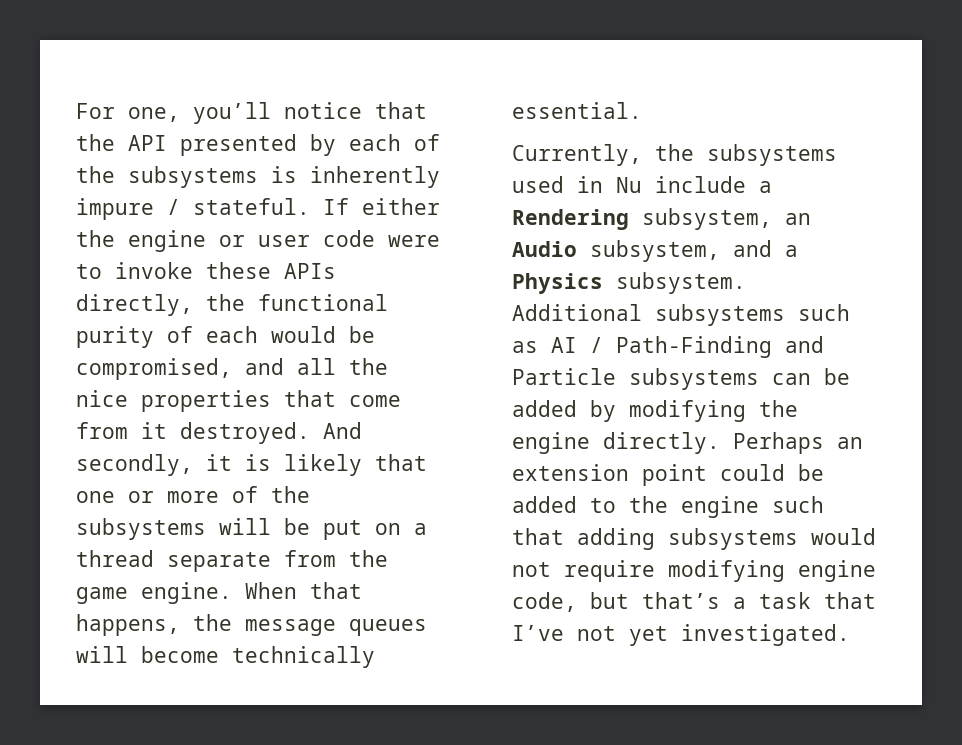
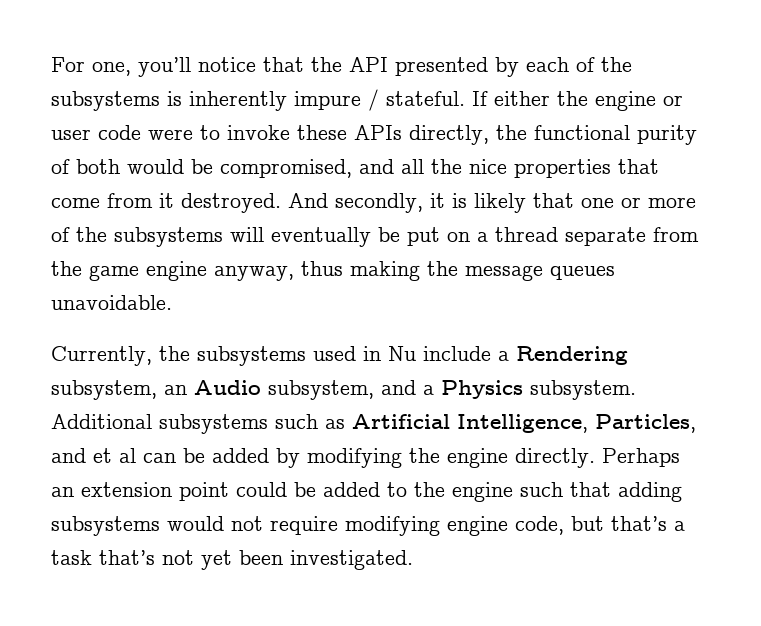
[206,326,258,343] each -> [76,159,120,174] both
(271, 526) none -> [271,227,371,247] eventually
[141,582,362,604] [76,614,427,636] [76,646,375,668] [512,102,642,119] engine. When that happens, the message queues will become technically essential. -> [146,261,615,281] [51,295,172,310] engine anyway, thus making the message queues unavoidable.
[551,336,824,358] [512,368,759,390] AI / Path-Finding and Particle subsystems -> [352,414,696,433] [51,448,136,463] Artificial Intelligence, Particles, and et al
[824,592,876,609] [512,625,564,641] that I’ve -> [99,550,155,565] that’s
(668, 636) none -> [239,550,283,565] been

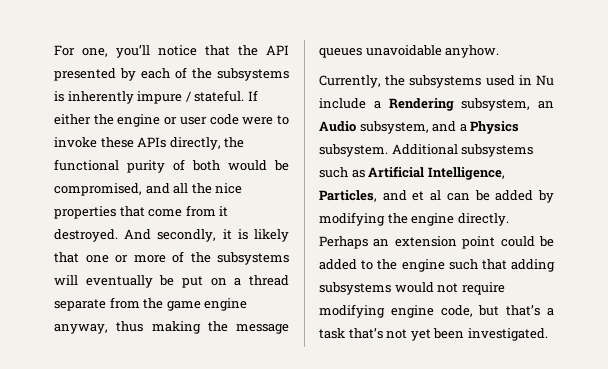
[51,295,172,310] unavoidable. -> [365,45,500,58] unavoidable anyhow.

